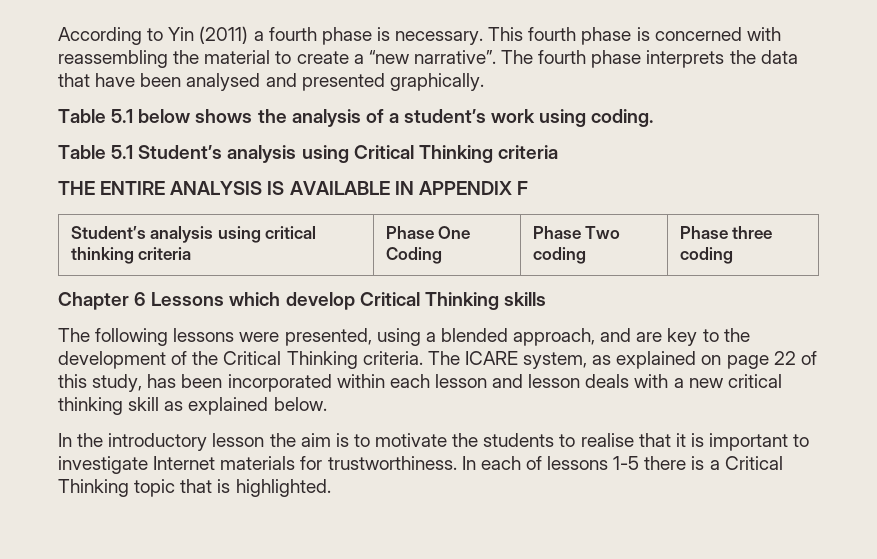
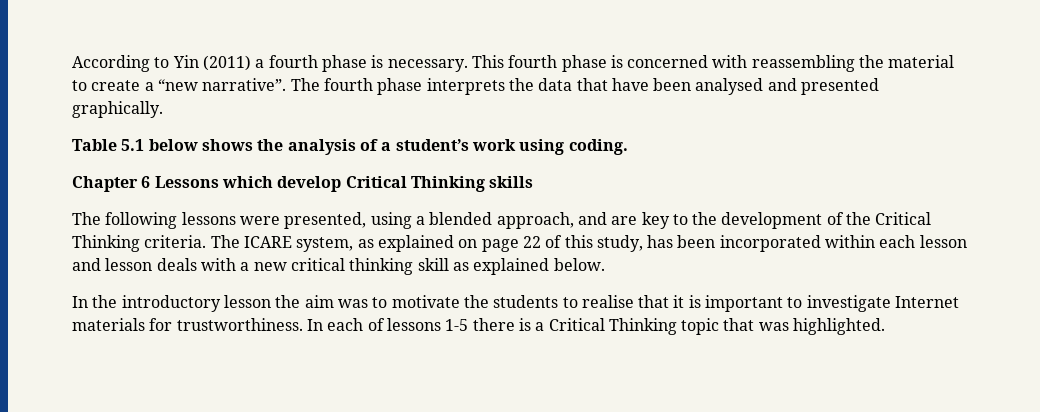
[58,145,558,163] [58,181,528,195] [70,226,317,243] [70,247,192,264] [385,226,471,239] [385,247,442,264] [532,226,621,239] [532,247,586,264] [679,226,773,239] [679,247,733,264] // Table 5.1 Student’s analysis using Critical Thinking criteria // THE ENTIRE ANALYSIS IS AVAILABLE IN APPENDIX F // Student’s analysis using critical thinking criteria | Phase One Coding | Phase Two coding | Phase three coding -> (628, 147) none
[335,433,349,447] is -> [337,299,368,308] was
[217,479,231,493] is -> [758,322,789,331] was

